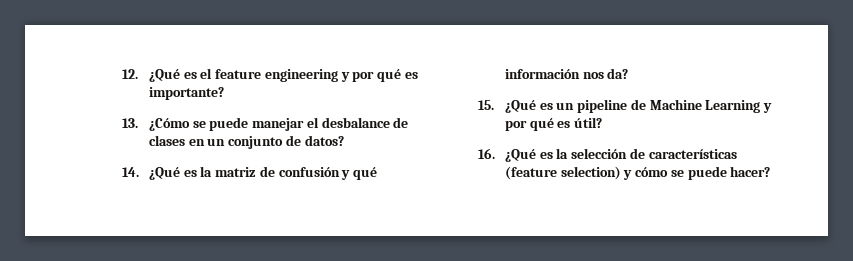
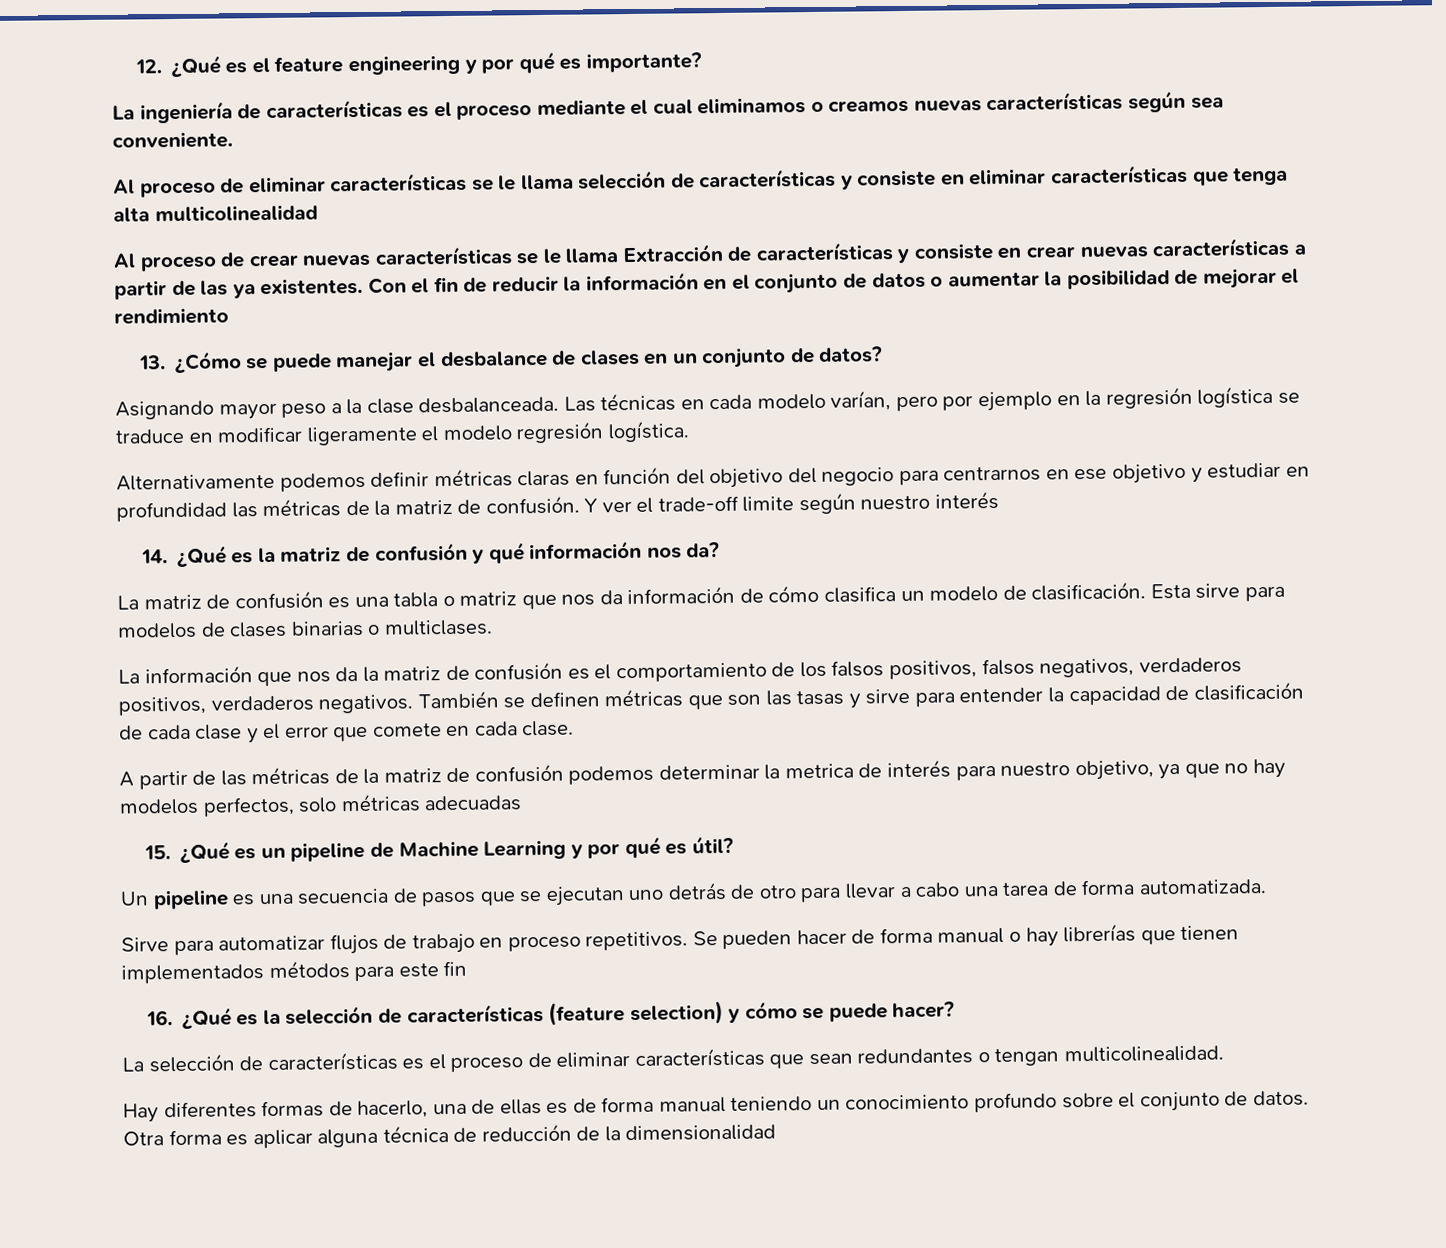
(224, 93) none -> [112,90,1224,124] [112,131,233,149] [113,164,1289,198] [113,204,318,223] [113,237,1306,272] [114,267,1300,300] [114,307,229,325] // La ingeniería de características es el proceso mediante el cual eliminamos o creamos nuevas características según sea conveniente. // Al proceso de eliminar características se le llama selección de características y consiste en eliminar características que tenga alta multicolinealidad // Al proceso de crear nuevas características se le llama Extracción de características y consiste en crear nuevas características a partir de las ya existentes. Con el fin de reducir la información en el conjunto de datos o aumentar la posibilidad de mejorar el rendimiento
(344, 140) none -> [115,385,1300,420] [115,420,689,446] [116,462,1310,492] [116,490,1000,522] // Asignando mayor peso a la clase desbalanceada. Las técnicas en cada modelo varían, pero por ejemplo en la regresión logística se traduce en modificar ligeramente el modelo regresión logística. // Alternativamente podemos definir métricas claras en función del objetivo del negocio para centrarnos en ese objetivo y estudiar en profundidad las métricas de la matriz de confusión. Y ver el trade-off limite según nuestro interés
(629, 73) none -> [117,581,1285,610] [117,619,493,639] [118,657,1242,687] [118,681,1304,716] [119,720,575,744] [119,758,1286,790] [119,793,523,817] // La matriz de confusión es una tabla o matriz que nos da información de cómo clasifica un modelo de clasificación. Esta sirve para modelos de clases binarias o multiclases. // La información que nos da la matriz de confusión es el comportamiento de los falsos positivos, falsos negativos, verdaderos positivos, verdaderos negativos. También se definen métricas que son las tasas y sirve para entender la capacidad de clasificación de cada clase y el error que comete en cada clase. // A partir de las métricas de la matriz de confusión podemos determinar la metrica de interés para nuestro objetivo, ya que no hay modelos perfectos, solo métricas adecuadas
(603, 122) none -> [120,879,1266,910] [121,923,1240,956] [121,960,468,984] // Un pipeline es una secuencia de pasos que se ejecutan uno detrás de otro para llevar a cabo una tarea de forma automatizada. // Sirve para automatizar flujos de trabajo en proceso repetitivos. Se pueden hacer de forma manual o hay librerías que tienen implementados métodos para este fin
(771, 171) none -> [122,1045,1225,1073] [123,1090,1309,1123] [123,1123,777,1149] // La selección de características es el proceso de eliminar características que sean redundantes o tengan multicolinealidad. // Hay diferentes formas de hacerlo, una de ellas es de forma manual teniendo un conocimiento profundo sobre el conjunto de datos. Otra forma es aplicar alguna técnica de reducción de la dimensionalidad

